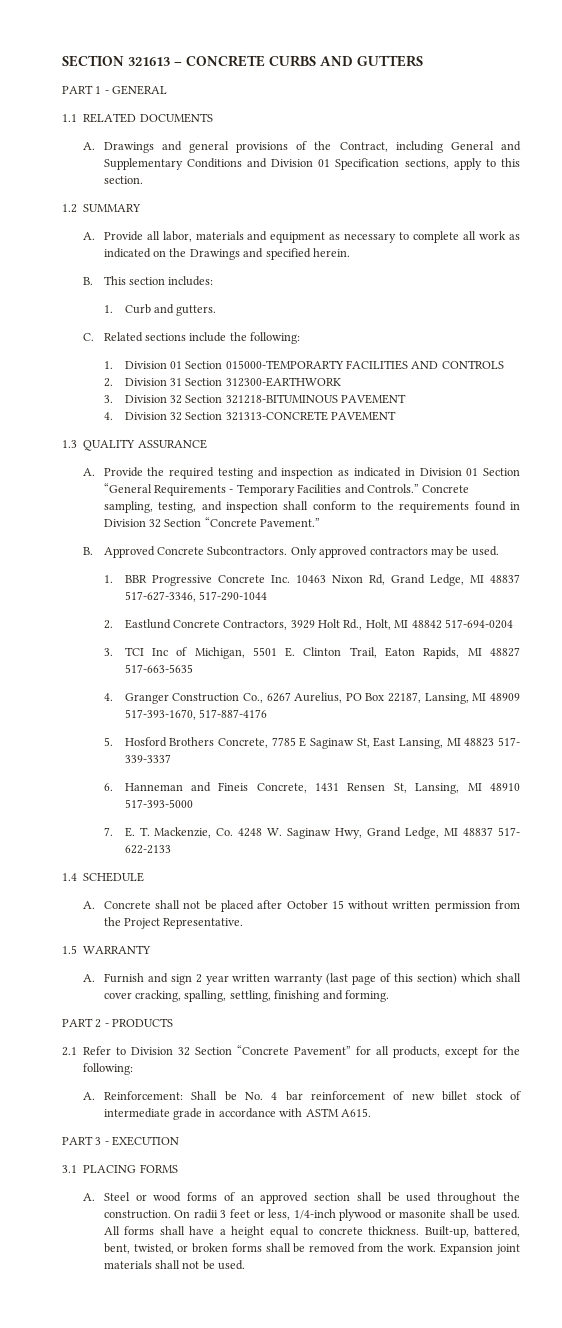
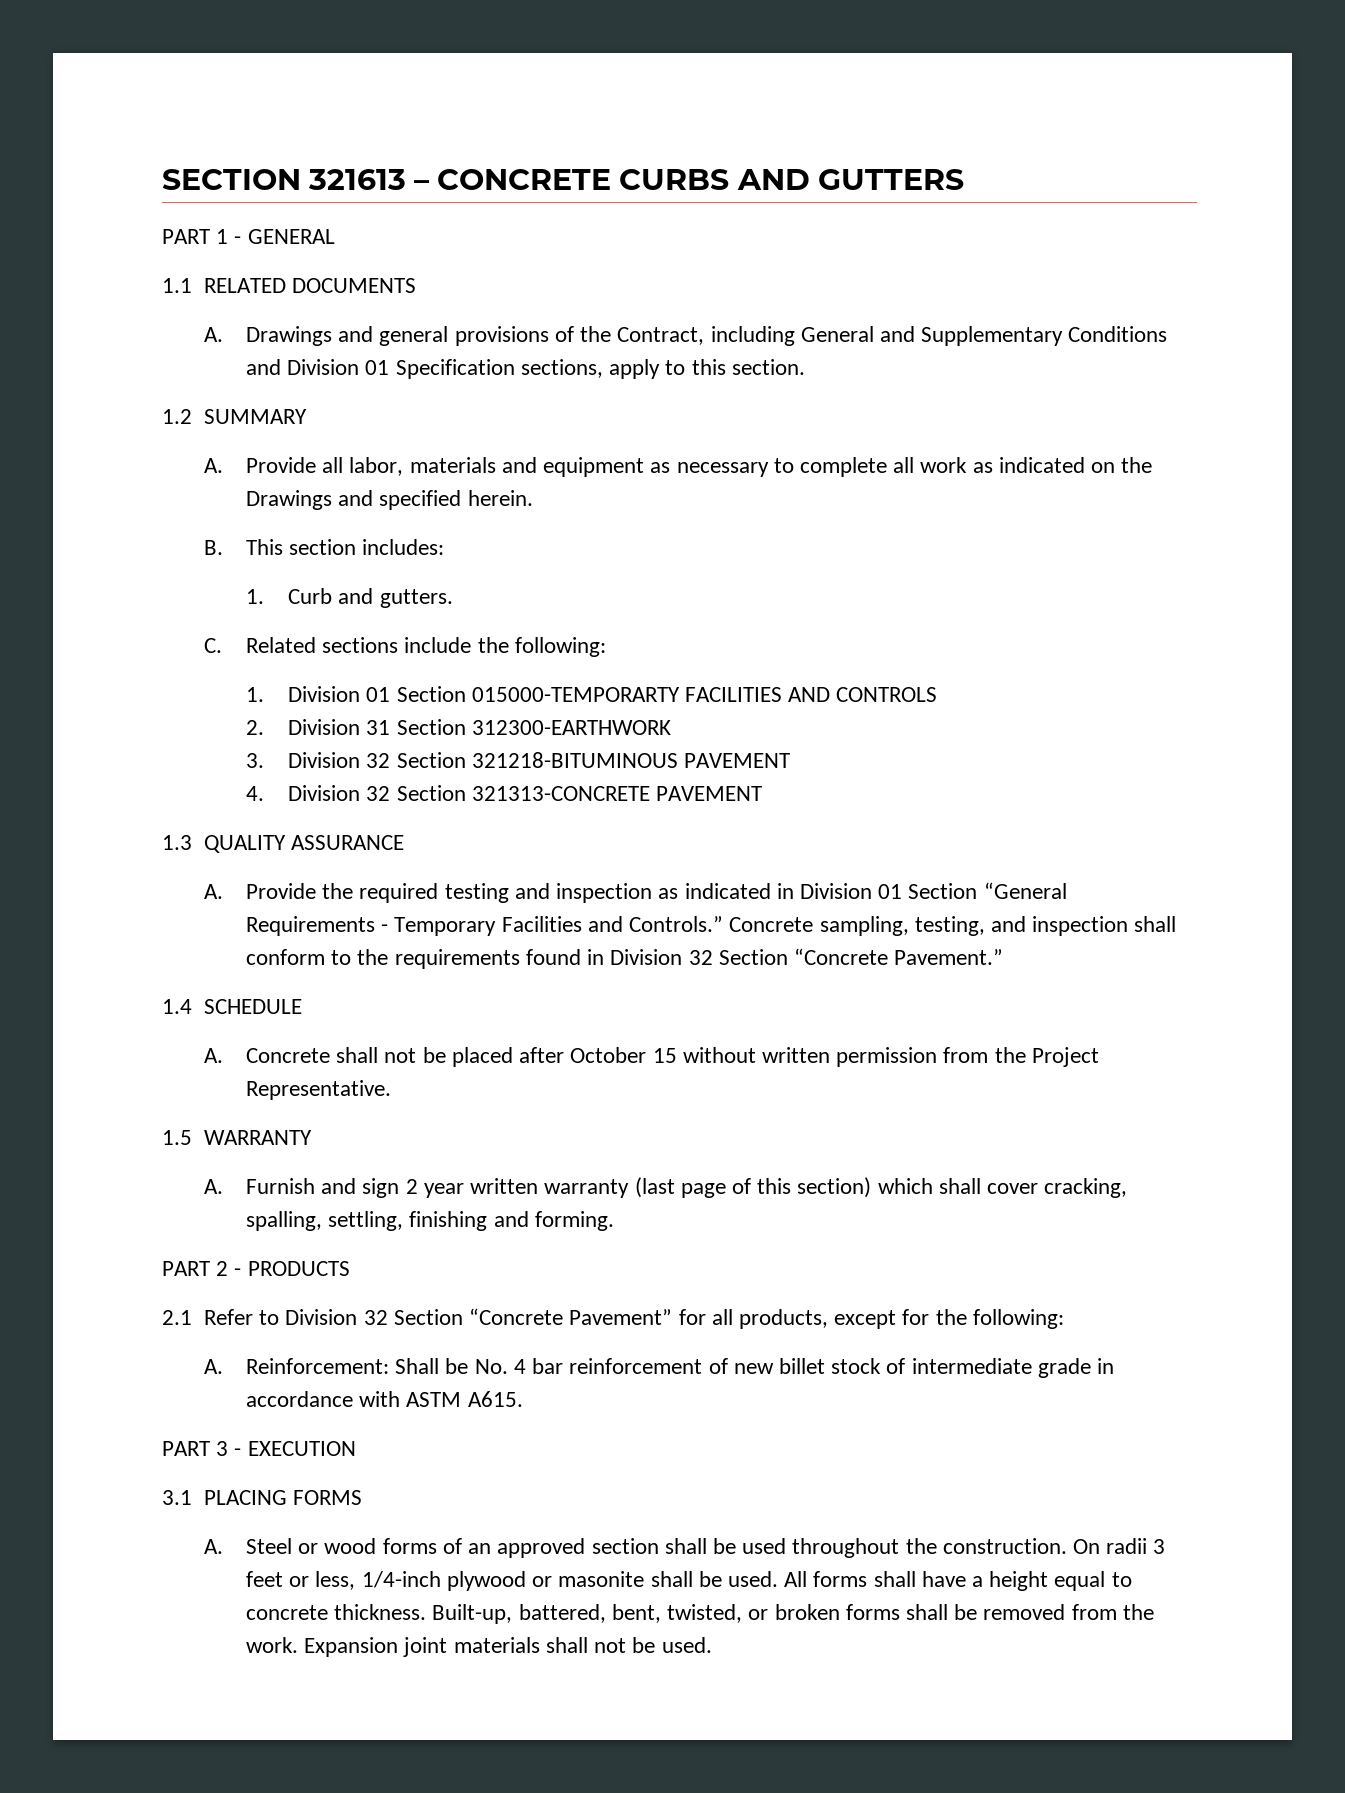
[82,546,499,558] [103,574,520,586] [124,591,267,602] [103,619,513,630] [103,647,520,659] [124,664,193,673] [103,692,521,704] [124,709,267,720] [103,737,520,749] [124,754,171,763] [103,782,520,794] [124,799,193,808] [103,827,520,839] [124,845,171,854] // B. Approved Concrete Subcontractors. Only approved contractors may be used. // 1. BBR Progressive Concrete Inc. 10463 Nixon Rd, Grand Ledge, MI 48837 517-627-3346, 517-290-1044 // 2. Eastlund Concrete Contractors, 3929 Holt Rd., Holt, MI 48842 517-694-0204 // 3. TCI Inc of Michigan, 5501 E. Clinton Trail, Eaton Rapids, MI 48827 517-663-5635 // 4. Granger Construction Co., 6267 Aurelius, PO Box 22187, Lansing, MI 48909 517-393-1670, 517-887-4176 // 5. Hosford Brothers Concrete, 7785 E Saginaw St, East Lansing, MI 48823 517- 339-3337 // 6. Hanneman and Fineis Concrete, 1431 Rensen St, Lansing, MI 48910 517-393-5000 // 7. E. T. Mackenzie, Co. 4248 W. Saginaw Hwy, Grand Ledge, MI 48837 517- 622-2133 -> (1004, 957) none

